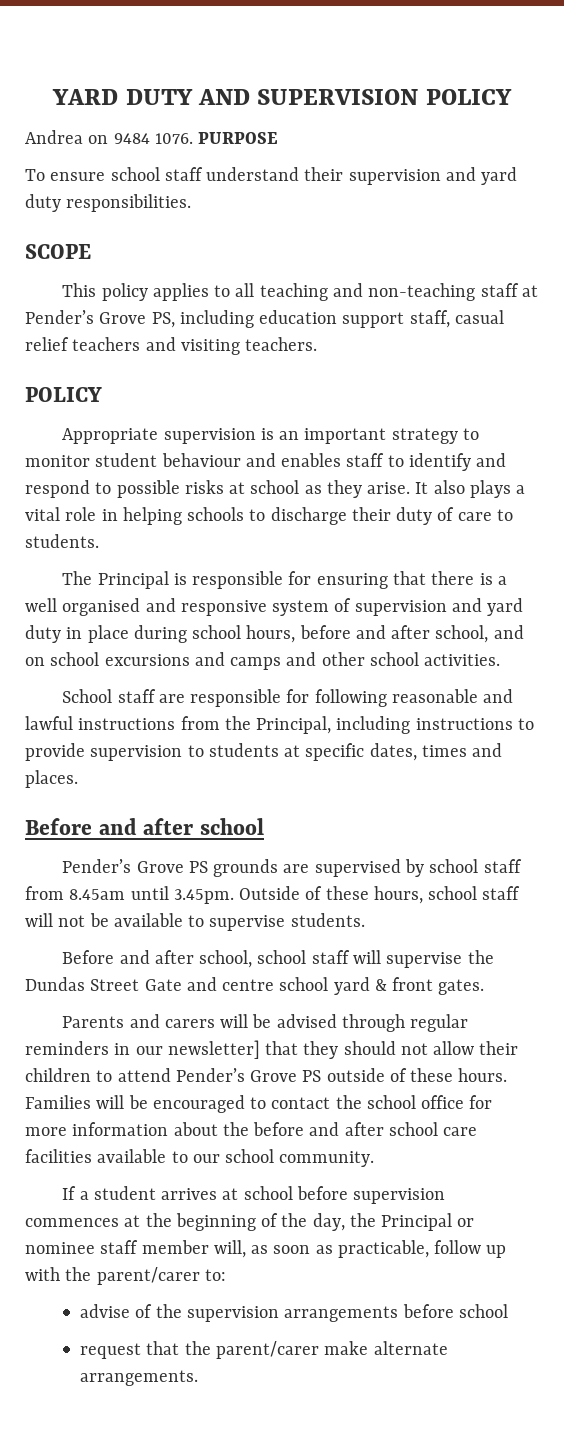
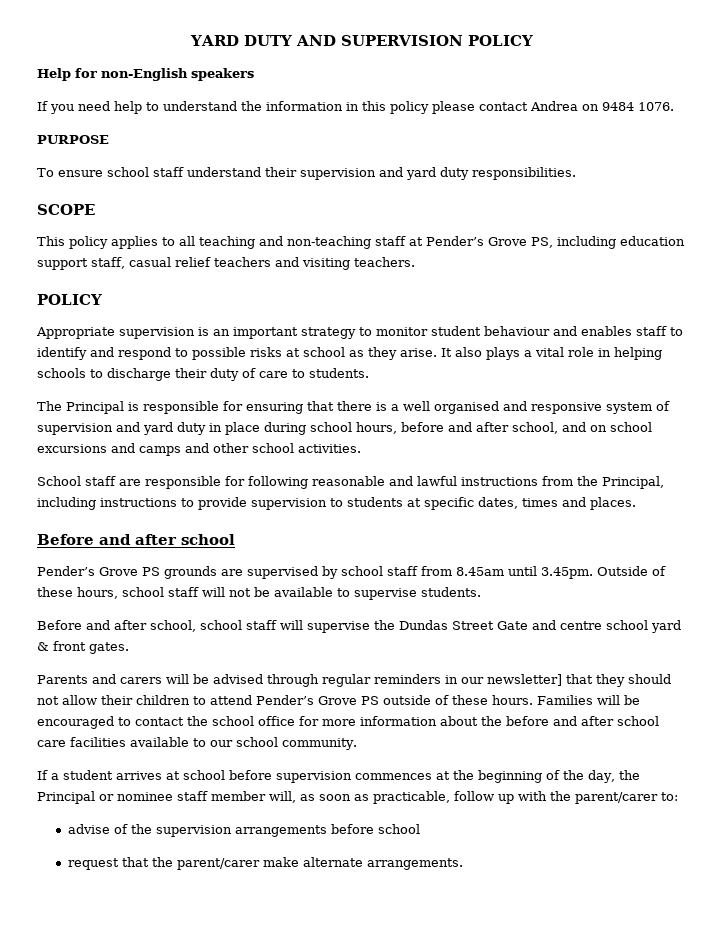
(512, 97) none -> [37,68,254,81] [37,101,528,114] Help for non-English speakers // If you need help to understand the information in this policy please contact
(193, 138) none -> (674, 106) //

